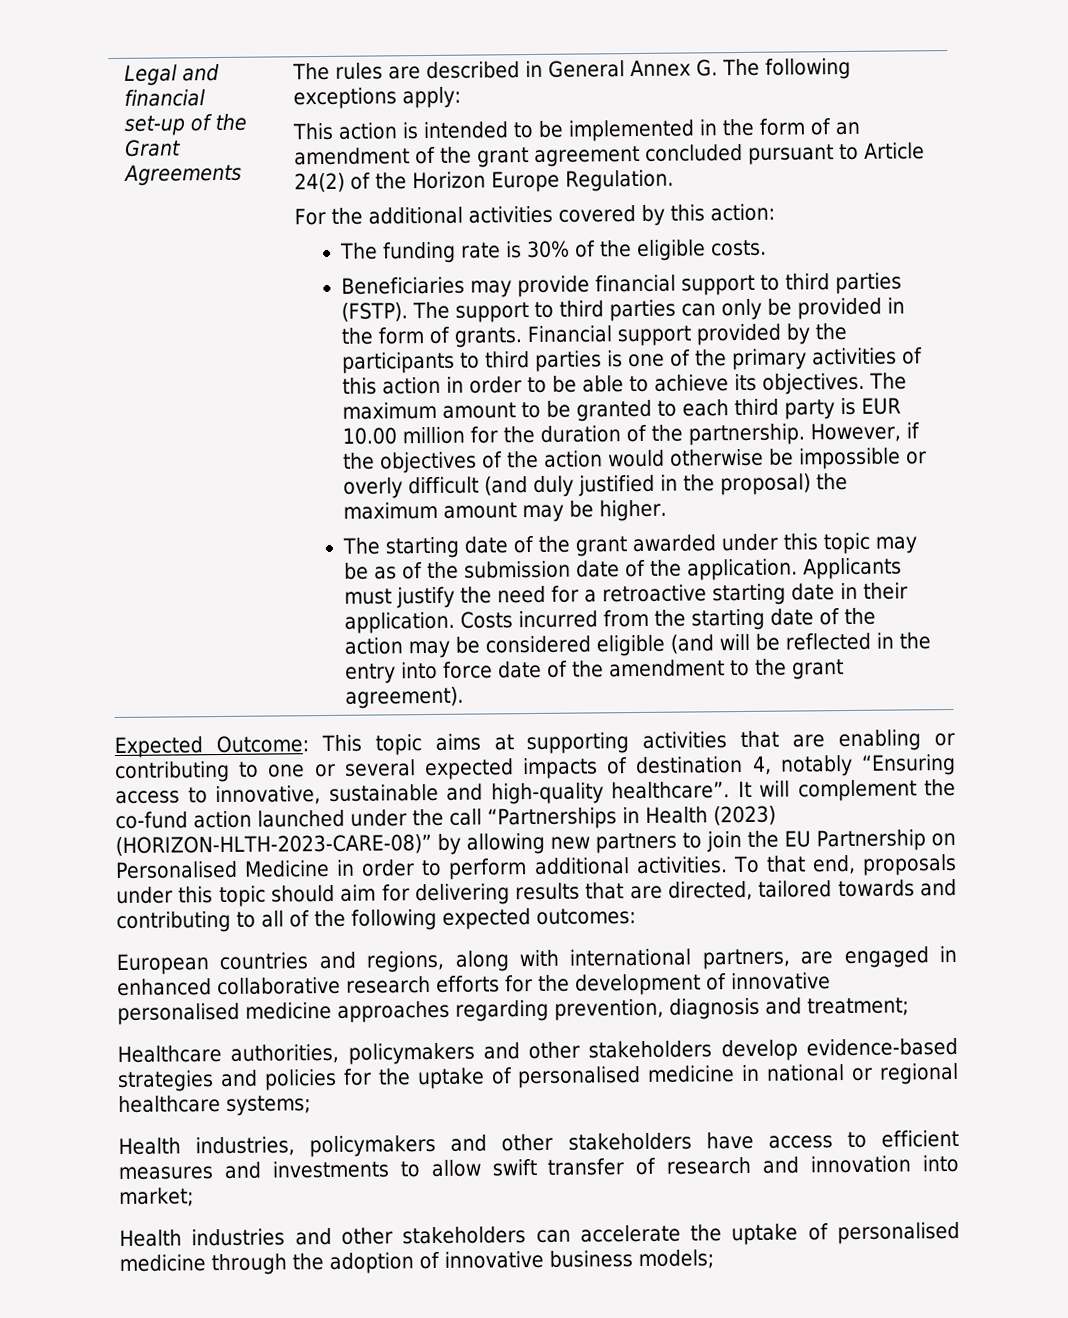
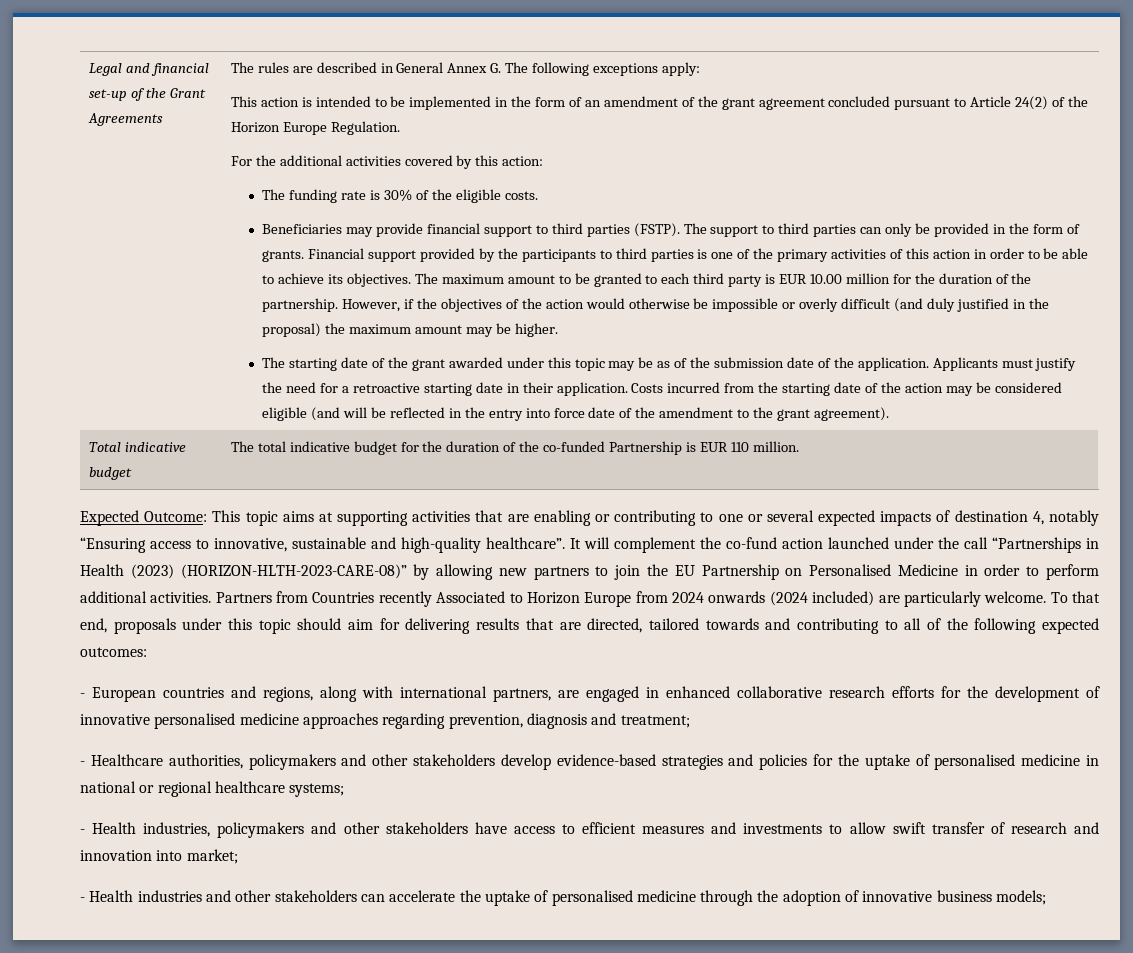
(465, 697) none -> [88,442,186,452] [88,467,132,480] [230,441,799,455] // Total indicative budget | The total indicative budget for the duration of the co-funded Partnership is EUR 110 million.
(728, 865) none -> [215,591,1047,607] Partners from Countries recently Associated to Horizon Europe from 2024 onwards (2024 included) are particularly welcome.
(636, 916) none -> [80,693,85,698] -
(909, 1007) none -> [80,761,85,766] -
(311, 1105) none -> [80,829,85,834] -
(194, 1197) none -> [80,897,85,902] -

